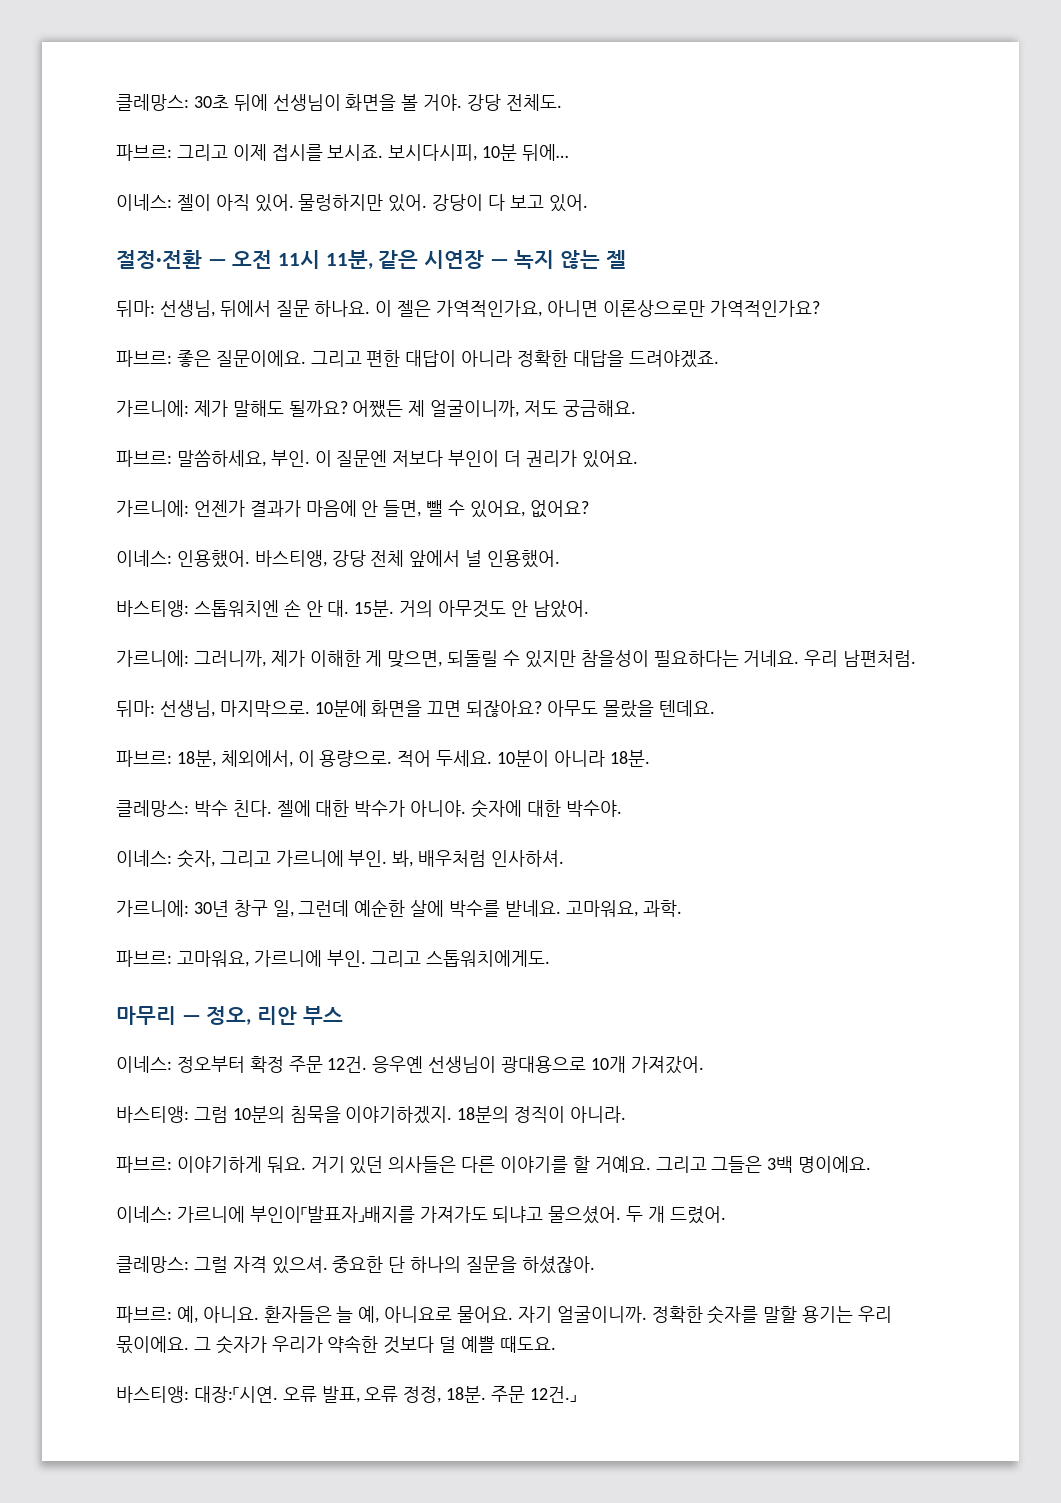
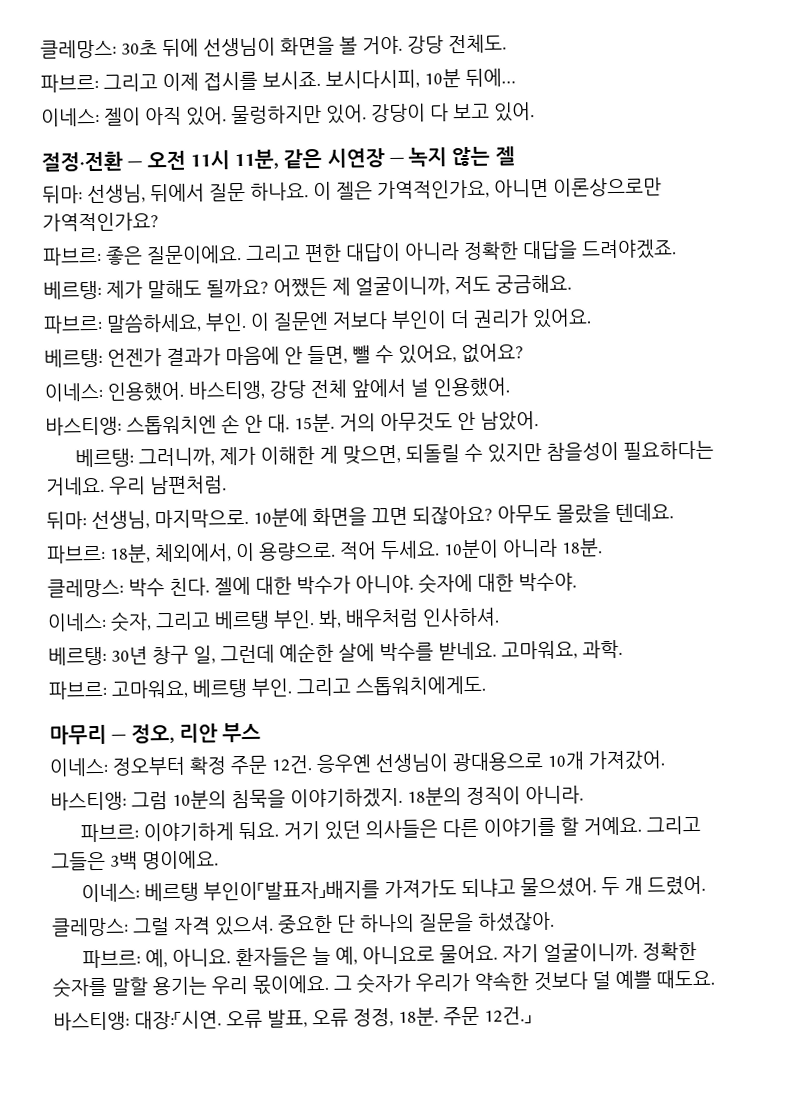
[116,400,189,417] 가르니에: -> [43,280,102,300] 베르탱:
[116,500,189,517] 가르니에: -> [44,348,103,368] 베르탱:
[116,650,189,667] 가르니에: -> [74,448,134,468] 베르탱:
[275,850,344,867] 가르니에 -> [214,610,270,630] 베르탱
[116,900,189,917] 가르니에: -> [48,646,107,666] 베르탱:
[253,950,322,967] 가르니에 -> [192,678,247,698] 베르탱
[176,1206,245,1223] 가르니에 -> [143,882,199,902] 베르탱

